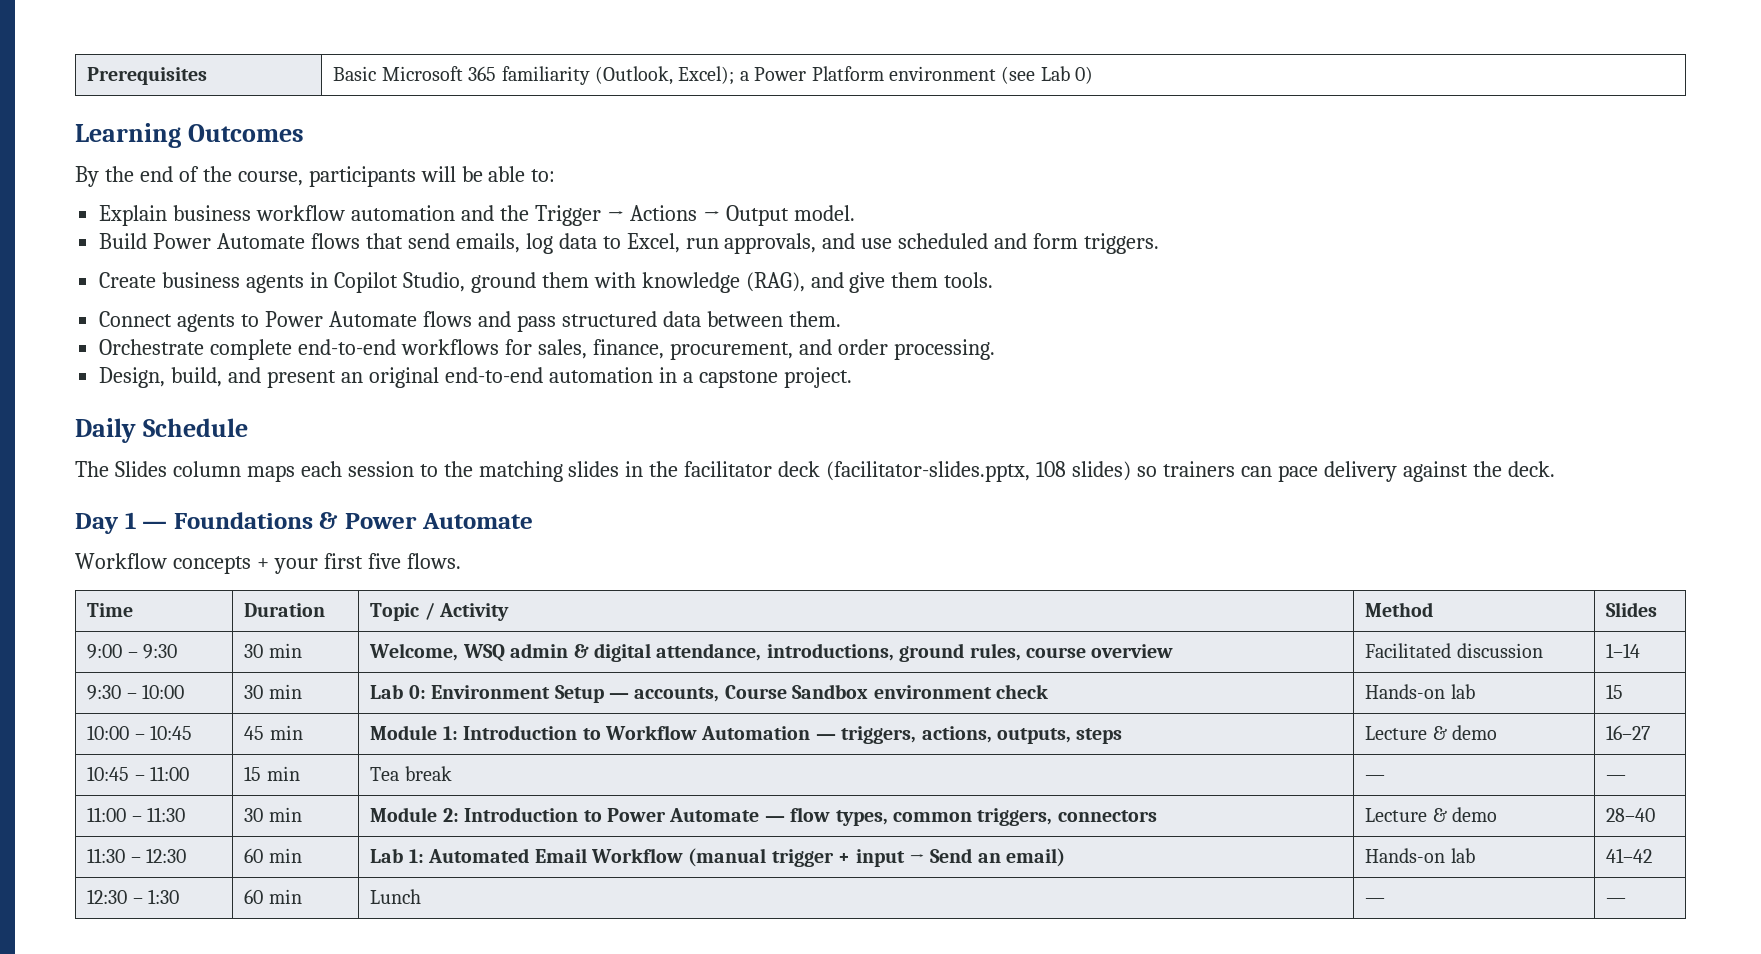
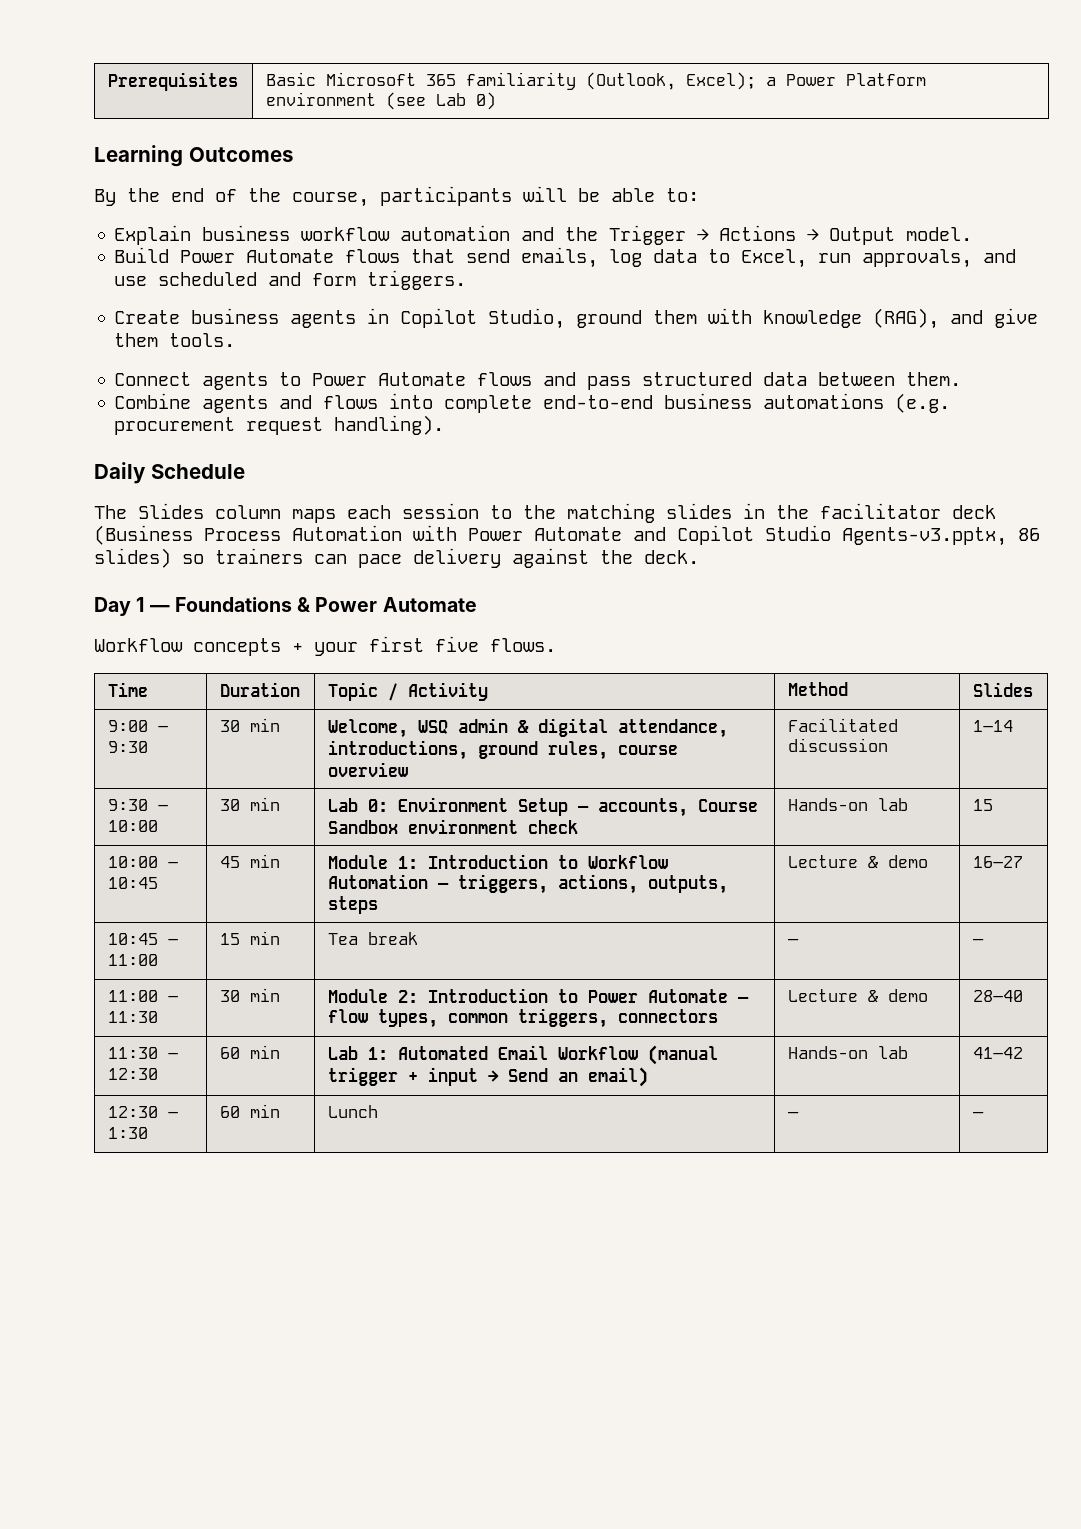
[99,339,995,360] [99,367,852,388] Orchestrate complete end-to-end workflows for sales, finance, procurement, and order processing. // Design, build, and present an original end-to-end automation in a capstone project. -> [114,393,951,413] [114,415,445,435] Combine agents and flows into complete end-to-end business automations (e.g. procurement request handling).
[826,461,1067,482] (facilitator-slides.pptx, 108 -> [94,525,1040,546] (Business Process Automation with Power Automate and Copilot Studio Agents-v3.pptx, 86

